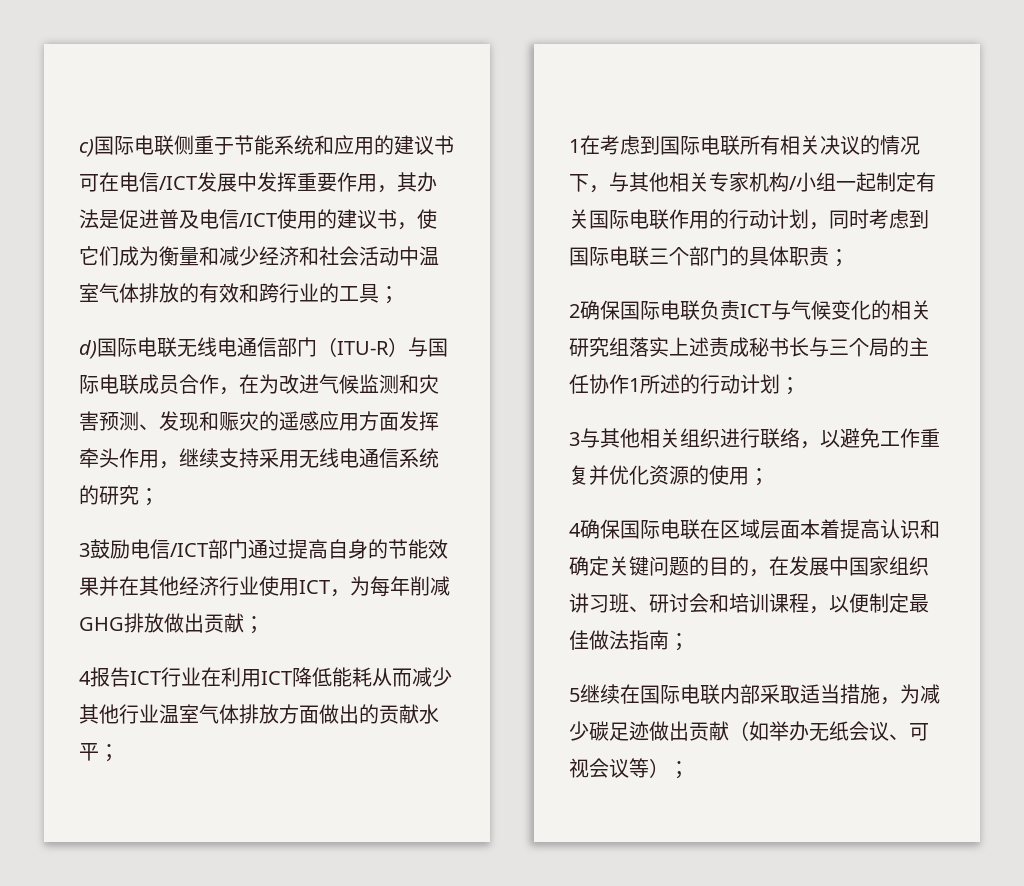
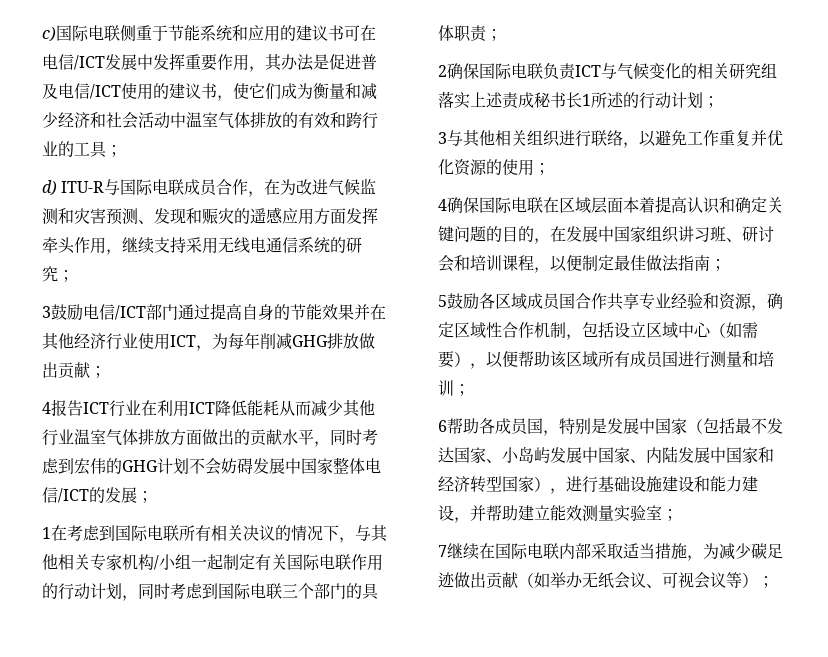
[97,337,408,358] 国际电联无线电通信部门（ITU-R） -> [61,181,105,193] ITU-R
(99, 752) none -> [314,429,378,447] [42,457,381,475] [42,487,137,503] ，同时考虑到宏伟的GHG计划不会妨碍发展中国家整体电信/ICT的发展
[809,337,929,357] [569,374,629,394] 与三个局的主任协作 -> (582, 100) none
(580, 695) none -> [447,293,783,311] [438,322,758,340] [438,351,774,369] [438,380,470,396] [438,418,783,436] [438,446,774,464] [438,476,758,494] [438,505,678,523] [438,545,447,557] 鼓励各区域成员国合作共享专业经验和资源，确定区域性合作机制，包括设立区域中心（如需要），以便帮助该区域所有成员国进行测量和培训； // 6帮助各成员国，特别是发展中国家（包括最不发达国家、小岛屿发展中国家、内陆发展中国家和经济转型国家），进行基础设施建设和能力建设，并帮助建立能效测量实验室； // 7

